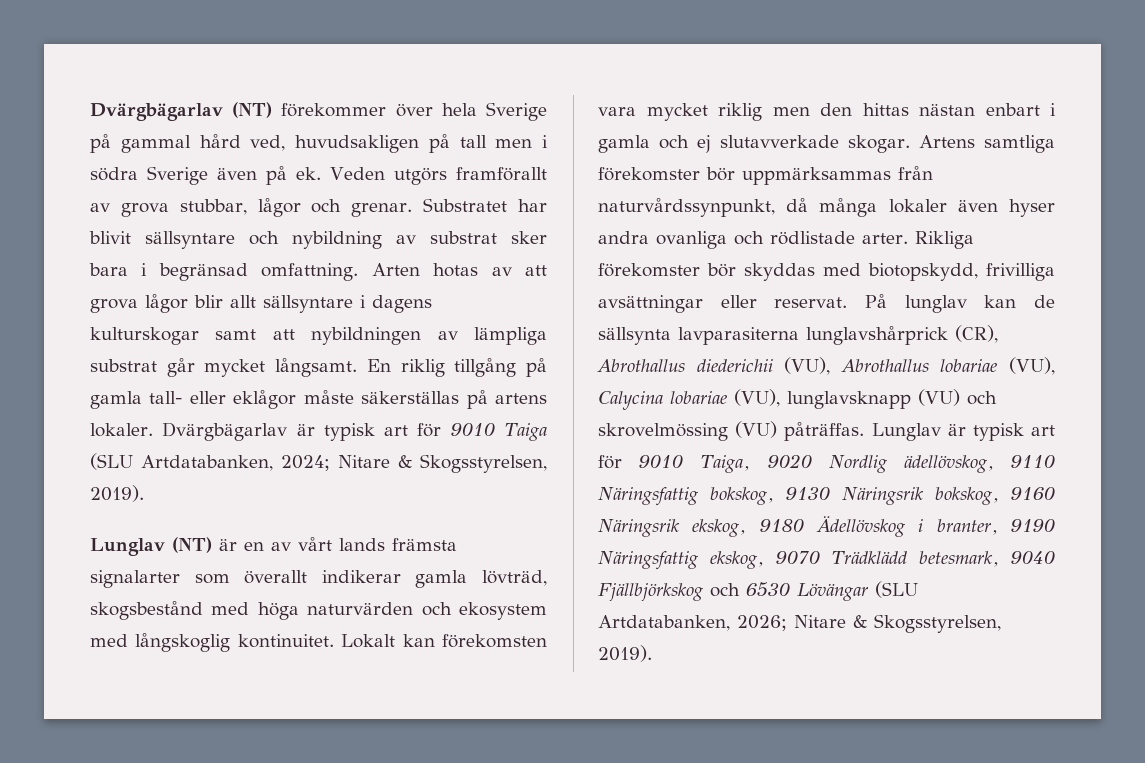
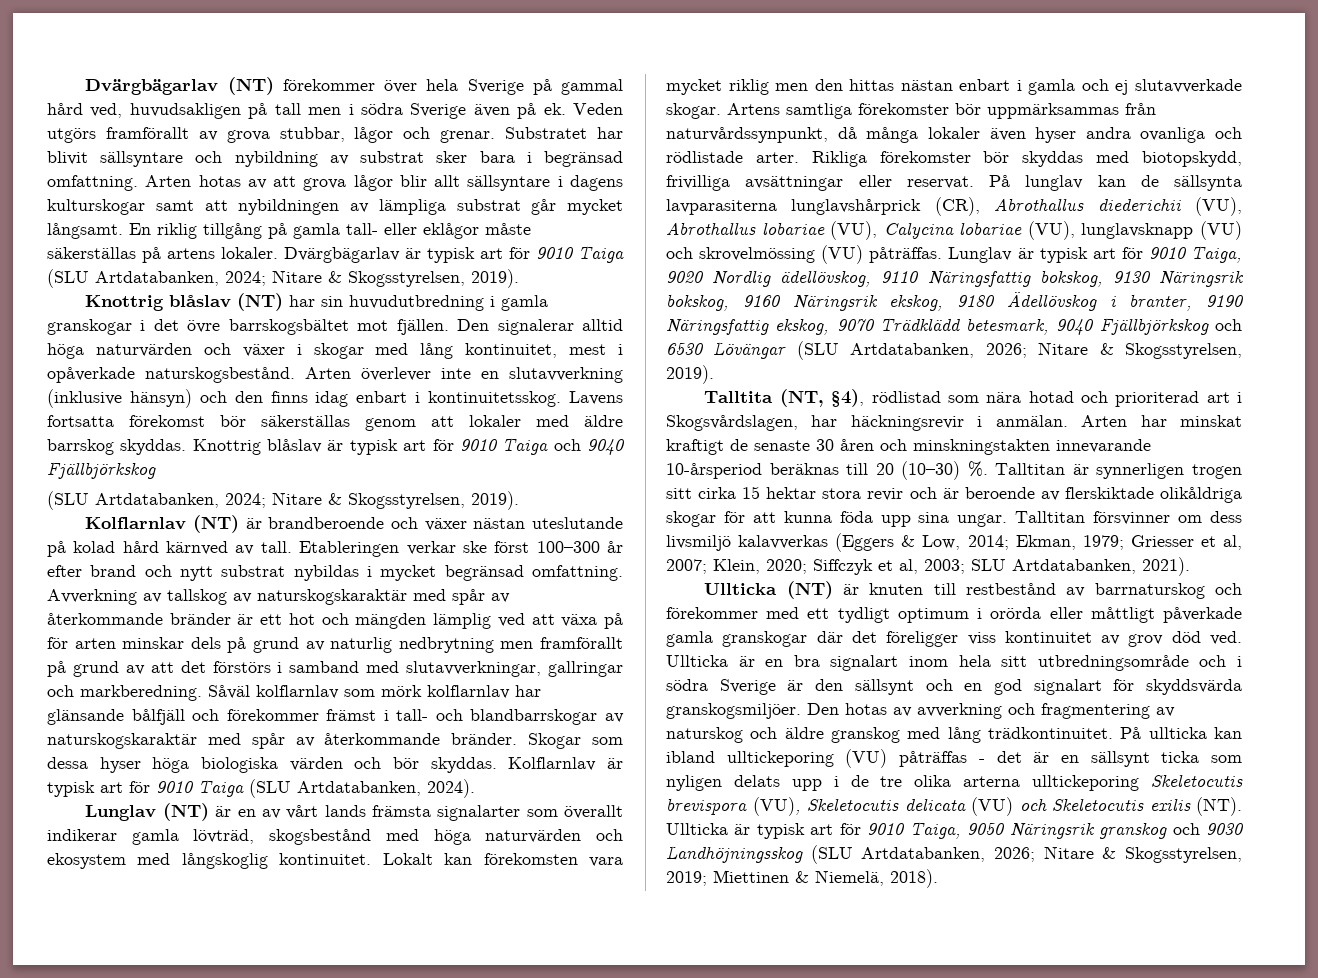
(144, 493) none -> [85,293,549,311] [47,319,624,335] [47,343,623,359] [47,367,623,383] [47,389,624,408] [47,415,623,431] [47,438,625,455] [47,462,156,479] [47,491,519,510] [85,515,623,533] [47,541,624,557] [47,565,623,581] [47,589,510,605] [47,613,624,629] [47,637,623,653] [47,661,623,677] [47,685,541,701] [47,709,624,725] [47,733,623,749] [47,757,623,773] [47,779,475,798] // Knottrig blåslav (NT) har sin huvudutbredning i gamla granskogar i det övre barrskogsbältet mot fjällen. Den signalerar alltid höga naturvärden och växer i skogar med lång kontinuitet, mest i opåverkade naturskogsbestånd. Arten överlever inte en slutavverkning (inklusive hänsyn) och den finns idag enbart i kontinuitetsskog. Lavens fortsatta förekomst bör säkerställas genom att lokaler med äldre barrskog skyddas. Knottrig blåslav är typisk art för 9010 Taiga och 9040 Fjällbjörkskog // (SLU Artdatabanken, 2024; Nitare & Skogsstyrelsen, 2019). // Kolflarnlav (NT) är brandberoende och växer nästan uteslutande på kolad hård kärnved av tall. Etableringen verkar ske först 100–300 år efter brand och nytt substrat nybildas i mycket begränsad omfattning. Avverkning av tallskog av naturskogskaraktär med spår av återkommande bränder är ett hot och mängden lämplig ved att växa på för arten minskar dels på grund av naturlig nedbrytning men framförallt på grund av att det förstörs i samband med slutavverkningar, gallringar och markberedning. Såväl kolflarnlav som mörk kolflarnlav har glänsande bålfjäll och förekommer främst i tall- och blandbarrskogar av naturskogskaraktär med spår av återkommande bränder. Skogar som dessa hyser höga biologiska värden och bör skyddas. Kolflarnlav är typisk art för 9010 Taiga (SLU Artdatabanken, 2024).
(652, 653) none -> [704,389,1243,407] [666,415,1242,431] [666,439,1151,455] [666,461,1242,480] [666,486,1242,503] [666,511,1242,527] [666,533,1242,552] [666,557,1190,576] [704,581,1242,599] [666,607,1242,623] [666,631,1242,647] [666,655,1242,671] [666,679,1242,695] [666,703,1175,719] [666,727,1242,743] [666,749,1242,768] [666,774,1243,791] [666,797,1242,816] [666,822,1243,839] [666,845,1242,864] [666,869,938,888] // Talltita (NT, §4), rödlistad som nära hotad och prioriterad art i Skogsvårdslagen, har häckningsrevir i anmälan. Arten har minskat kraftigt de senaste 30 åren och minskningstakten innevarande 10-årsperiod beräknas till 20 (10–30) %. Talltitan är synnerligen trogen sitt cirka 15 hektar stora revir och är beroende av flerskiktade olikåldriga skogar för att kunna föda upp sina ungar. Talltitan försvinner om dess livsmiljö kalavverkas (Eggers & Low, 2014; Ekman, 1979; Griesser et al, 2007; Klein, 2020; Siffczyk et al, 2003; SLU Artdatabanken, 2021). // Ullticka (NT) är knuten till restbestånd av barrnaturskog och förekommer med ett tydligt optimum i orörda eller måttligt påverkade gamla granskogar där det föreligger viss kontinuitet av grov död ved. Ullticka är en bra signalart inom hela sitt utbredningsområde och i södra Sverige är den sällsynt och en god signalart för skyddsvärda granskogsmiljöer. Den hotas av avverkning och fragmentering av naturskog och äldre granskog med lång trädkontinuitet. På ullticka kan ibland ulltickeporing (VU) påträffas - det är en sällsynt ticka som nyligen delats upp i de tre olika arterna ulltickeporing Skeletocutis brevispora (VU), Skeletocutis delicata (VU) och Skeletocutis exilis (NT). Ullticka är typisk art för 9010 Taiga, 9050 Näringsrik granskog och 9030 Landhöjningsskog (SLU Artdatabanken, 2026; Nitare & Skogsstyrelsen, 2019; Miettinen & Niemelä, 2018).

